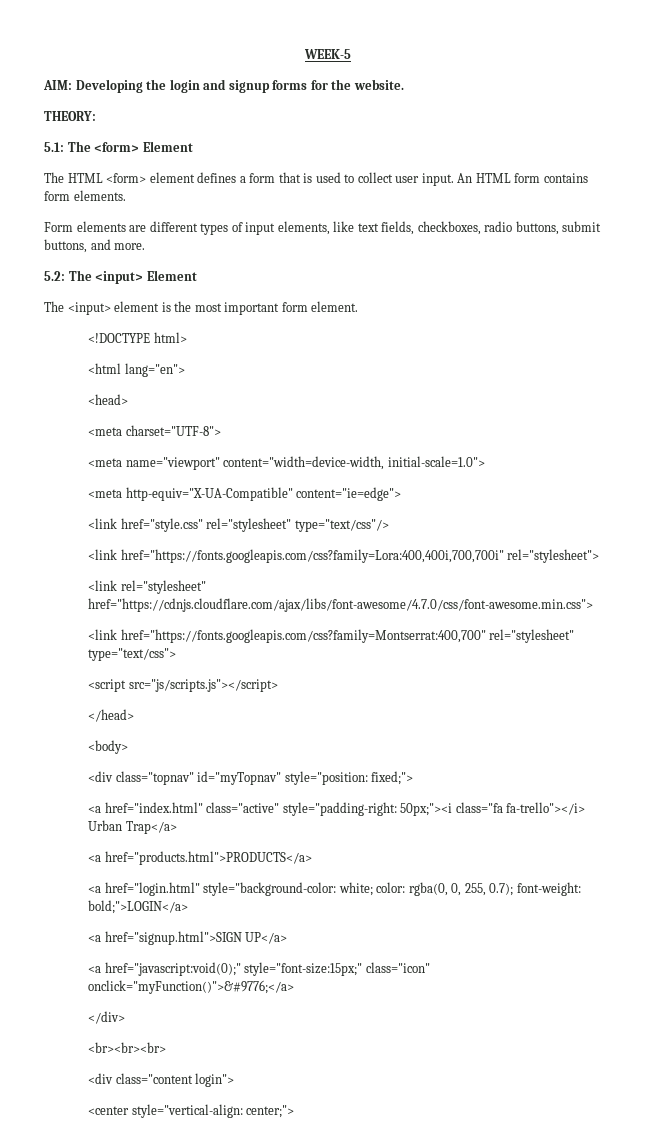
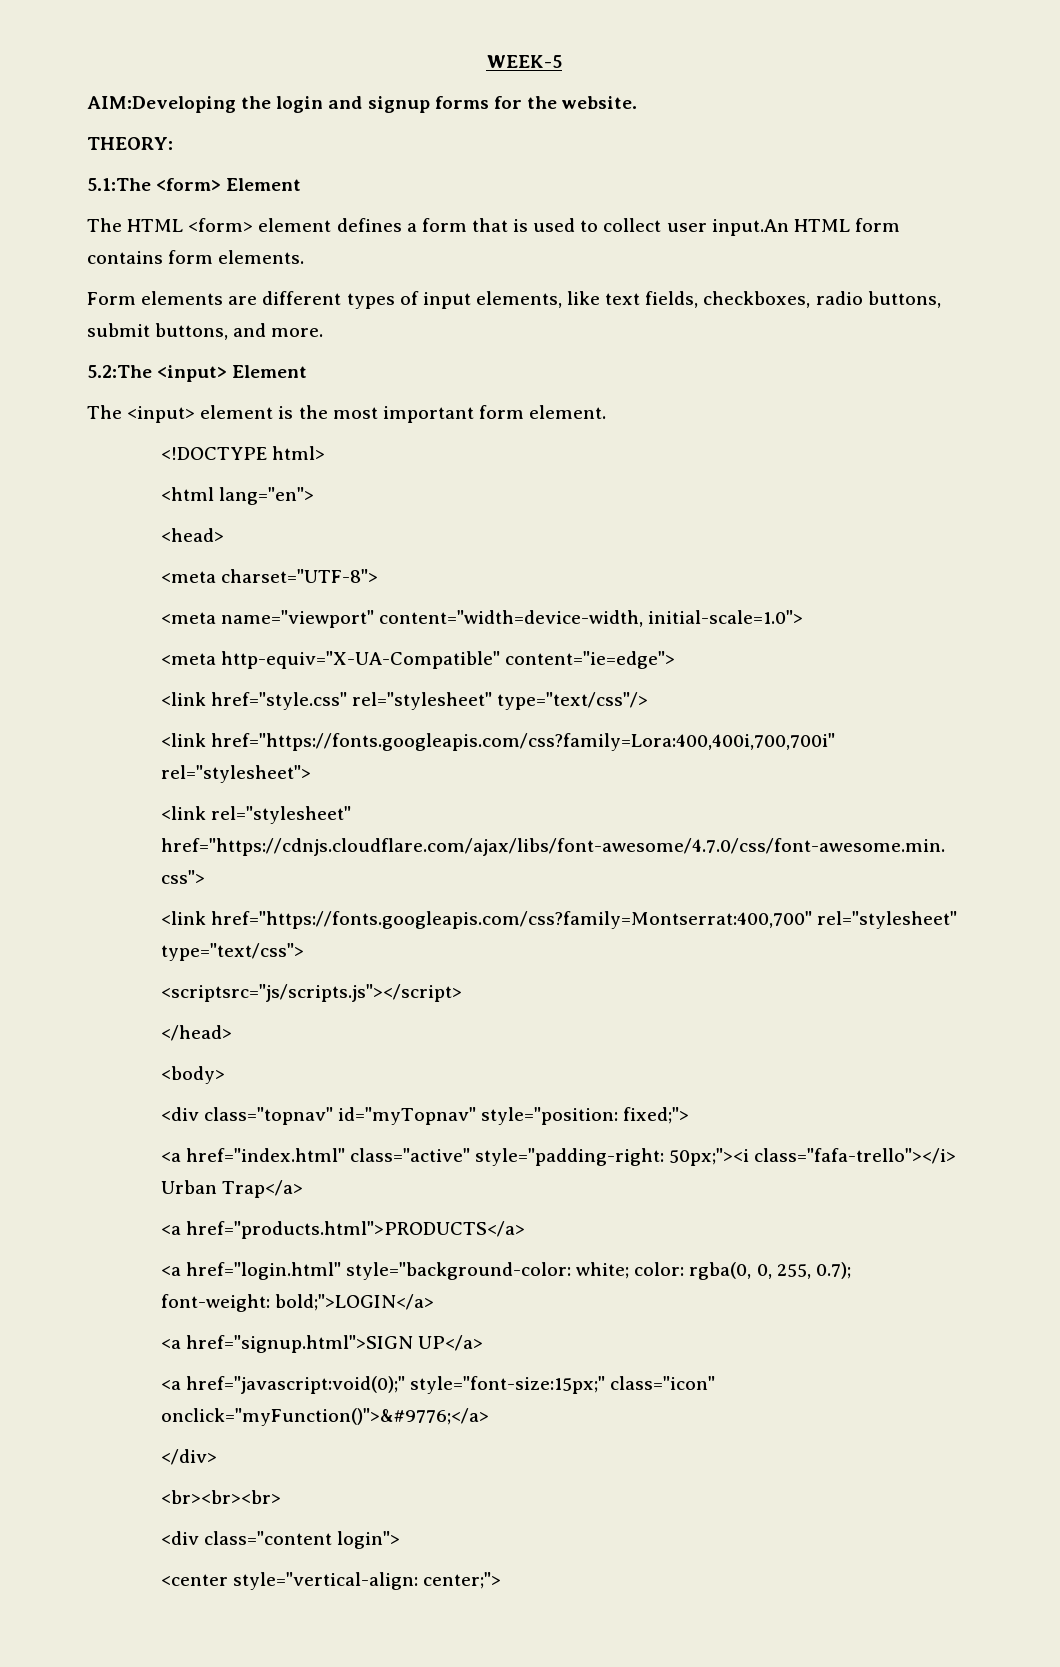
[43,79,143,93] AIM: Developing -> [87,96,236,113] AIM:Developing
[44,141,91,152] 5.1: The -> [87,178,151,191] 5.1:The
[421,173,473,186] input. An -> [711,219,789,236] input.An
[44,270,92,281] 5.2: The -> [87,365,152,378] 5.2:The
[88,679,278,692] <script src="js/scripts.js"></script> -> [160,984,462,1002] <scriptsrc="js/scripts.js"></script>
[455,802,586,815] class="fa fa-trello"></i> -> [754,1148,957,1164] class="fafa-trello"></i>

